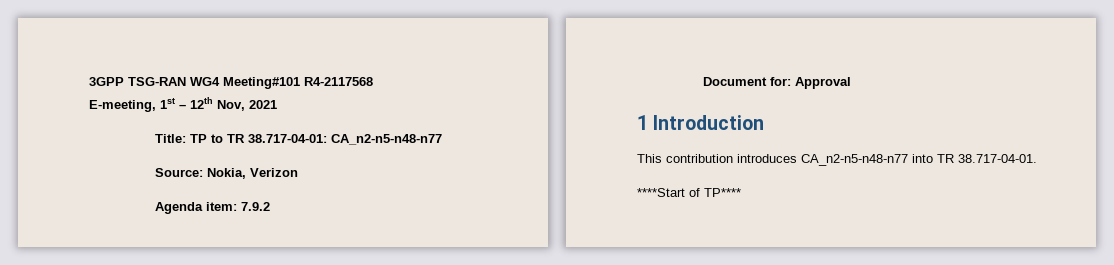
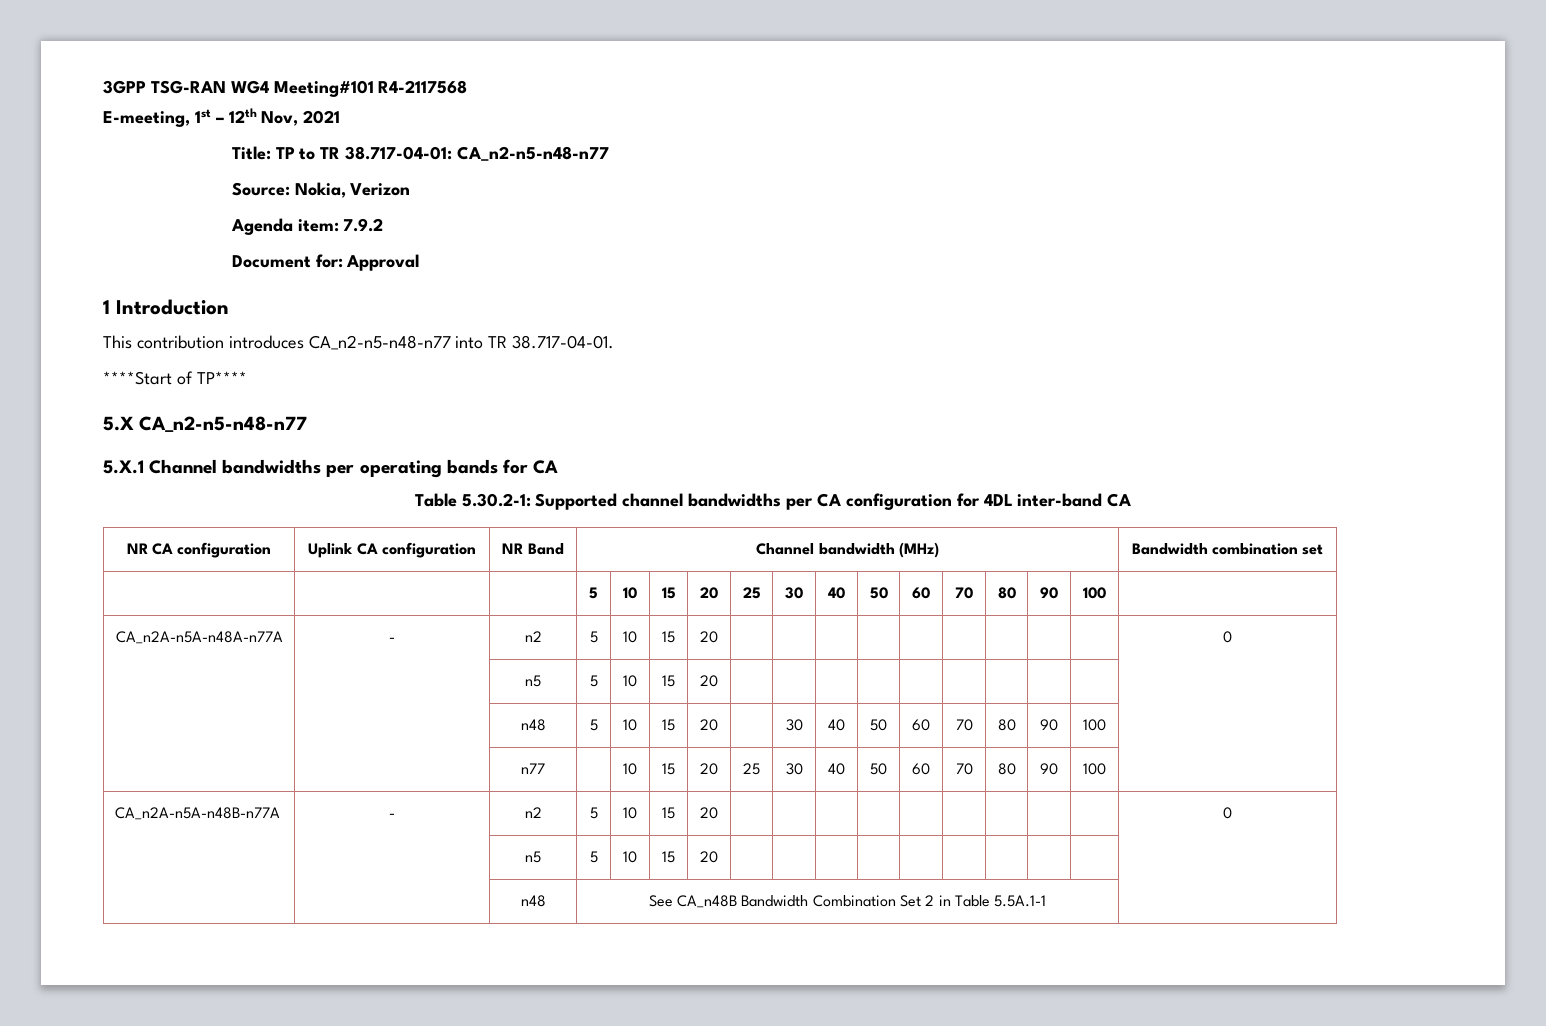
(741, 192) none -> [103,416,308,432] [103,459,558,478] [414,493,1132,510] [126,542,272,558] [308,542,476,558] [502,543,564,555] [756,542,939,558] [1131,543,1324,555] [589,587,598,599] [623,587,637,599] [661,587,676,599] [700,587,718,599] [742,587,761,599] [785,587,803,599] [828,587,845,599] [869,587,888,599] [912,587,930,599] [955,587,973,599] [997,587,1016,599] [1040,587,1058,599] [1083,587,1106,599] [115,631,283,644] [389,637,395,642] [524,631,542,642] [589,631,598,643] [623,631,637,643] [662,631,675,643] [700,631,718,643] [1223,631,1232,643] [525,675,541,687] [589,675,598,687] [623,675,637,687] [662,675,675,687] [700,675,718,687] [520,719,546,731] [589,719,598,731] [623,719,637,731] [662,719,675,731] [700,719,718,731] [785,719,803,731] [828,719,845,731] [870,719,887,731] [912,719,930,731] [955,719,973,731] [997,719,1016,731] [1040,719,1058,731] [1083,719,1106,731] [521,763,545,774] [623,763,637,775] [662,763,675,775] [700,763,718,775] [743,763,760,775] [785,763,803,775] [828,763,845,775] [870,763,887,775] [912,763,930,775] [955,763,973,775] [997,763,1016,775] [1040,763,1058,775] [1083,763,1106,775] [114,807,280,820] [389,813,395,818] [524,807,542,818] [589,807,598,819] [623,807,637,819] [662,807,675,819] [700,807,718,819] [1223,807,1232,819] [525,851,541,863] [589,851,598,863] [623,851,637,863] [662,851,675,863] [700,851,718,863] [520,895,546,907] [648,895,1047,908] // 5.X CA_n2-n5-n48-n77 // 5.X.1 Channel bandwidths per operating bands for CA // Table 5.30.2-1: Supported channel bandwidths per CA configuration for 4DL inter-band CA // NR CA configuration | Uplink CA configuration | NR Band | Channel bandwidth (MHz) | Bandwidth combination set // | | | 5 | 10 | 15 | 20 | 25 | 30 | 40 | 50 | 60 | 70 | 80 | 90 | 100 | // CA_n2A-n5A-n48A-n77A | - | n2 | 5 | 10 | 15 | 20 | | | | | | | | | | 0 // | | n5 | 5 | 10 | 15 | 20 | | | | | | | | | | // | | n48 | 5 | 10 | 15 | 20 | | 30 | 40 | 50 | 60 | 70 | 80 | 90 | 100 | // | | n77 | | 10 | 15 | 20 | 25 | 30 | 40 | 50 | 60 | 70 | 80 | 90 | 100 | // CA_n2A-n5A-n48B-n77A | - | n2 | 5 | 10 | 15 | 20 | | | | | | | | | | 0 // | | n5 | 5 | 10 | 15 | 20 | | | | | | | | | | // | | n48 | See CA_n48B Bandwidth Combination Set 2 in Table 5.5A.1-1 |

